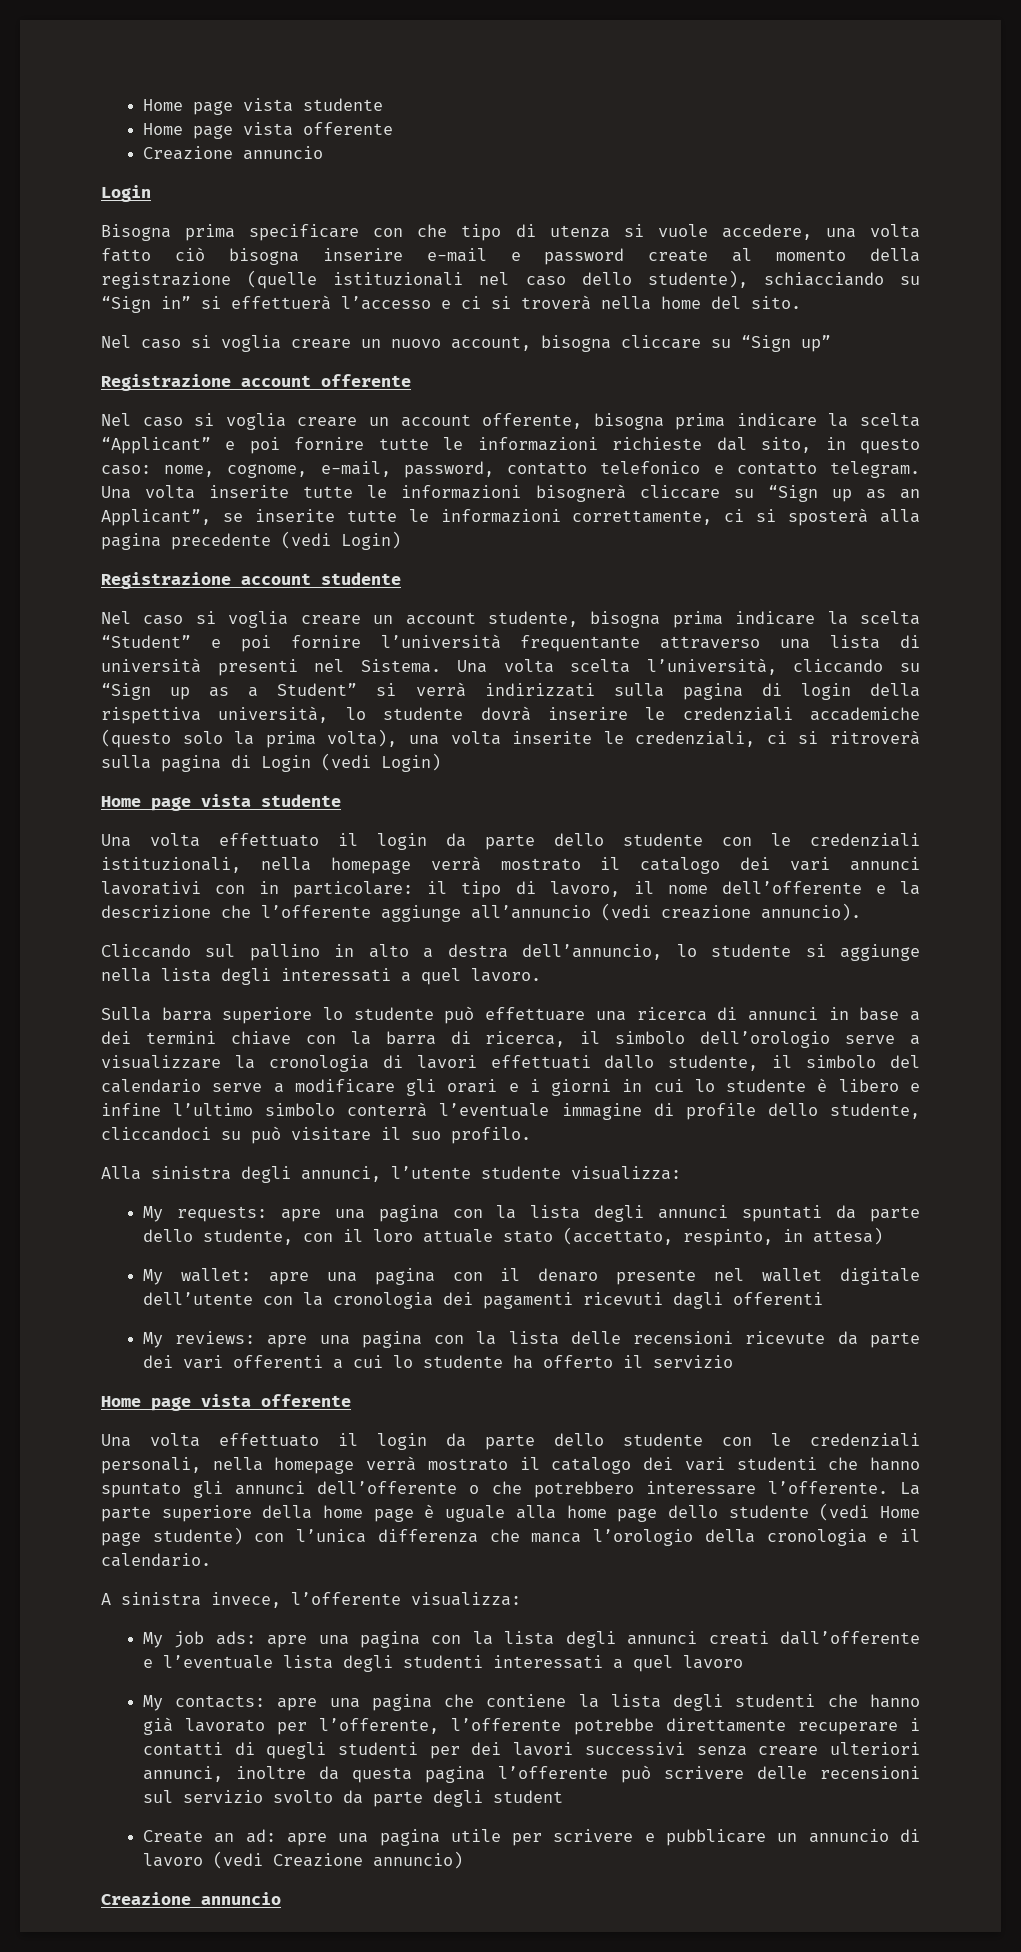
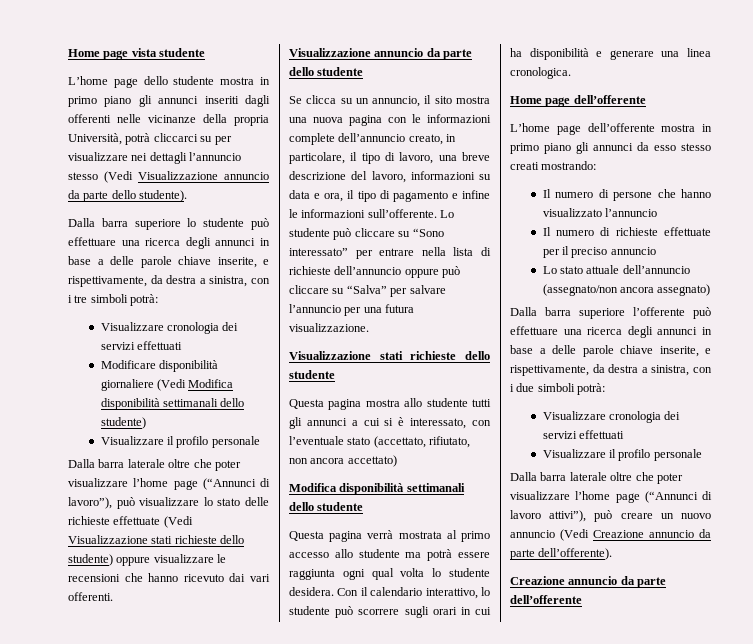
[142,98,383,115] [142,122,393,139] [142,146,323,160] [101,185,151,202] [101,224,920,241] [101,247,920,265] [101,270,920,289] [101,295,801,313] [101,335,831,352] [101,374,411,391] [101,413,921,430] [101,437,920,454] [101,461,920,478] [101,484,921,502] [101,508,920,526] [101,531,401,550] [101,572,401,589] [101,611,920,628] [101,634,921,652] [101,658,920,676] [101,682,921,700] [101,706,920,724] [101,729,921,748] [101,753,441,772] [101,794,341,811] [101,833,920,850] [101,856,921,874] [101,881,921,898] [101,903,861,922] [101,944,920,961] [101,968,541,985] [101,1007,151,1021] Home page vista studente // Home page vista offerente // Creazione annuncio // Login // Bisogna prima specificare con che tipo di utenza si vuole accedere, una volta fatto ciò bisogna inserire e-mail e password create al momento della registrazione (quelle istituzionali nel caso dello studente), schiacciando su “Sign in” si effettuerà l’accesso e ci si troverà nella home del sito. // Nel caso si voglia creare un nuovo account, bisogna cliccare su “Sign up” // Registrazione account offerente // Nel caso si voglia creare un account offerente, bisogna prima indicare la scelta “Applicant” e poi fornire tutte le informazioni richieste dal sito, in questo caso: nome, cognome, e-mail, password, contatto telefonico e contatto telegram. Una volta inserite tutte le informazioni bisognerà cliccare su “Sign up as an Applicant”, se inserite tutte le informazioni correttamente, ci si sposterà alla pagina precedente (vedi Login) // Registrazione account studente // Nel caso si voglia creare un account studente, bisogna prima indicare la scelta “Student” e poi fornire l’università frequentante attraverso una lista di università presenti nel Sistema. Una volta scelta l’università, cliccando su “Sign up as a Student” si verrà indirizzati sulla pagina di login della rispettiva università, lo studente dovrà inserire le credenziali accademiche (questo solo la prima volta), una volta inserite le credenziali, ci si ritroverà sulla pagina di Login (vedi Login) // Home page vista studente // Una volta effettuato il login da parte dello studente con le credenziali istituzionali, nella homepage verrà mostrato il catalogo dei vari annunci lavorativi con in particolare: il tipo di lavoro, il nome dell’offerente e la descrizione che l’offerente aggiunge all’annuncio (vedi creazione annuncio). // Cliccando sul pallino in alto a destra dell’annuncio, lo studente si aggiunge nella lista degli interessati a quel lavoro. // Sulla -> [68,48,206,60] [68,76,270,88] [68,95,270,107] [68,114,269,126] [68,133,232,145] [68,152,242,164] [68,171,269,183] [68,190,188,202] [68,218,95,227] Home page vista studente // L’home page dello studente mostra in primo piano gli annunci inseriti dagli offerenti nelle vicinanze della propria Università, potrà cliccarci su per visualizzare nei dettagli l’annuncio stesso (Vedi Visualizzazione annuncio da parte dello studente). // Dalla
[717,1007,921,1021] [101,1031,920,1048] [101,1055,920,1072] [101,1078,920,1096] [101,1102,920,1120] [101,1126,531,1144] [101,1166,681,1183] [142,1205,920,1222] [142,1227,883,1246] [142,1268,921,1285] [142,1292,823,1309] [142,1331,920,1348] [142,1355,733,1369] [101,1394,351,1411] [101,1433,920,1450] [101,1456,921,1474] [101,1481,920,1498] [101,1503,921,1522] [101,1527,921,1546] [101,1553,211,1567] [101,1592,521,1608] [142,1631,920,1648] [142,1655,743,1672] [142,1694,920,1711] [142,1717,921,1735] [142,1742,920,1759] [142,1765,920,1783] [142,1790,563,1807] [142,1829,920,1846] [142,1851,463,1869] [101,1892,281,1905] di annunci in base a dei termini chiave con la barra di ricerca, il simbolo dell’orologio serve a visualizzare la cronologia di lavori effettuati dallo studente, il simbolo del calendario serve a modificare gli orari e i giorni in cui lo studente è libero e infine l’ultimo simbolo conterrà l’eventuale immagine di profile dello studente, cliccandoci su può visitare il suo profilo. // Alla sinistra degli annunci, l’utente studente visualizza: // My requests: apre una pagina con la lista degli annunci spuntati da parte dello studente, con il loro attuale stato (accettato, respinto, in attesa) // My wallet: apre una pagina con il denaro presente nel wallet digitale dell’utente con la cronologia dei pagamenti ricevuti dagli offerenti // My reviews: apre una pagina con la lista delle recensioni ricevute da parte dei vari offerenti a cui lo studente ha offerto il servizio // Home page vista offerente // Una volta effettuato il login da parte dello studente con le credenziali personali, nella homepage verrà mostrato il catalogo dei vari studenti che hanno spuntato gli annunci dell’offerente o che potrebbero interessare l’offerente. La parte superiore della home page è uguale alla home page dello studente (vedi Home page studente) con l’unica differenza che manca l’orologio della cronologia e il calendario. // A sinistra invece, l’offerente visualizza: // My job ads: apre una pagina con la lista degli annunci creati dall’offerente e l’eventuale lista degli studenti interessati a quel lavoro // My contacts: apre una pagina che contiene la lista degli studenti che hanno già lavorato per l’offerente, l’offerente potrebbe direttamente recuperare i contatti di quegli studenti per dei lavori successivi senza creare ulteriori annunci, inoltre da questa pagina l’offerente può scrivere delle recensioni sul servizio svolto da parte degli student // Create an ad: apre una pagina utile per scrivere e pubblicare un annuncio di lavoro (vedi Creazione annuncio) // Creazione annuncio -> [185,237,270,249] [68,256,269,268] [68,275,270,287] [68,294,159,306] [100,322,239,334] [100,341,182,350] [100,360,218,372] [100,379,234,391] [100,398,245,410] [100,417,146,429] [100,436,260,448] [68,459,241,471] [68,478,270,490] [68,497,269,509] [68,516,193,528] [68,535,245,544] [68,554,227,566] [68,573,270,582] [68,592,113,601] [289,48,473,60] [289,67,364,76] [289,95,490,107] [289,114,491,126] [289,133,457,145] [289,152,490,164] [289,171,491,183] [289,190,490,202] [289,209,455,218] [289,228,444,240] [289,247,491,259] [289,266,461,278] [289,285,446,297] [289,304,415,316] [289,323,369,332] [289,351,490,360] [289,370,335,379] [289,398,491,410] [289,417,491,429] [289,436,471,448] [289,455,397,467] [289,483,465,495] [289,502,364,511] [289,530,490,542] [289,549,490,561] [289,568,490,580] [289,587,490,599] [289,606,491,618] [510,48,711,60] [510,67,571,79] [510,95,646,107] [510,123,712,135] [510,142,711,154] [510,161,597,170] [542,189,711,201] [542,208,657,217] [542,227,711,236] [542,246,656,258] [542,265,690,274] [542,284,711,296] [510,307,711,319] [510,326,712,338] [510,345,711,357] [510,364,712,376] [510,383,606,395] [542,411,681,423] [542,430,624,439] [542,449,702,461] [510,472,683,484] [510,491,712,503] [510,510,711,522] [510,529,711,541] [510,548,613,560] [510,576,667,588] [510,595,582,604] degli annunci in base a delle parole chiave inserite, e rispettivamente, da destra a sinistra, con i tre simboli potrà: // Visualizzare cronologia dei servizi effettuati // Modificare disponibilità giornaliere (Vedi Modifica disponibilità settimanali dello studente) // Visualizzare il profilo personale // Dalla barra laterale oltre che poter visualizzare l’home page (“Annunci di lavoro”), può visualizzare lo stato delle richieste effettuate (Vedi Visualizzazione stati richieste dello studente) oppure visualizzare le recensioni che hanno ricevuto dai vari offerenti. // Visualizzazione annuncio da parte dello studente // Se clicca su un annuncio, il sito mostra una nuova pagina con le informazioni complete dell’annuncio creato, in particolare, il tipo di lavoro, una breve descrizione del lavoro, informazioni su data e ora, il tipo di pagamento e infine le informazioni sull’offerente. Lo studente può cliccare su “Sono interessato” per entrare nella lista di richieste dell’annuncio oppure può cliccare su “Salva” per salvare l’annuncio per una futura visualizzazione. // Visualizzazione stati richieste dello studente // Questa pagina mostra allo studente tutti gli annunci a cui si è interessato, con l’eventuale stato (accettato, rifiutato, non ancora accettato) // Modifica disponibilità settimanali dello studente // Questa pagina verrà mostrata al primo accesso allo studente ma potrà essere raggiunta ogni qual volta lo studente desidera. Con il calendario interattivo, lo studente può scorrere sugli orari in cui ha disponibilità e generare una linea cronologica. // Home page dell’offerente // L’home page dell’offerente mostra in primo piano gli annunci da esso stesso creati mostrando: // Il numero di persone che hanno visualizzato l’annuncio // Il numero di richieste effettuate per il preciso annuncio // Lo stato attuale dell’annuncio (assegnato/non ancora assegnato) // Dalla barra superiore l’offerente può effettuare una ricerca degli annunci in base a delle parole chiave inserite, e rispettivamente, da destra a sinistra, con i due simboli potrà: // Visualizzare cronologia dei servizi effettuati // Visualizzare il profilo personale // Dalla barra laterale oltre che poter visualizzare l’home page (“Annunci di lavoro attivi”), può creare un nuovo annuncio (Vedi Creazione annuncio da parte dell’offerente). // Creazione annuncio da parte dell’offerente

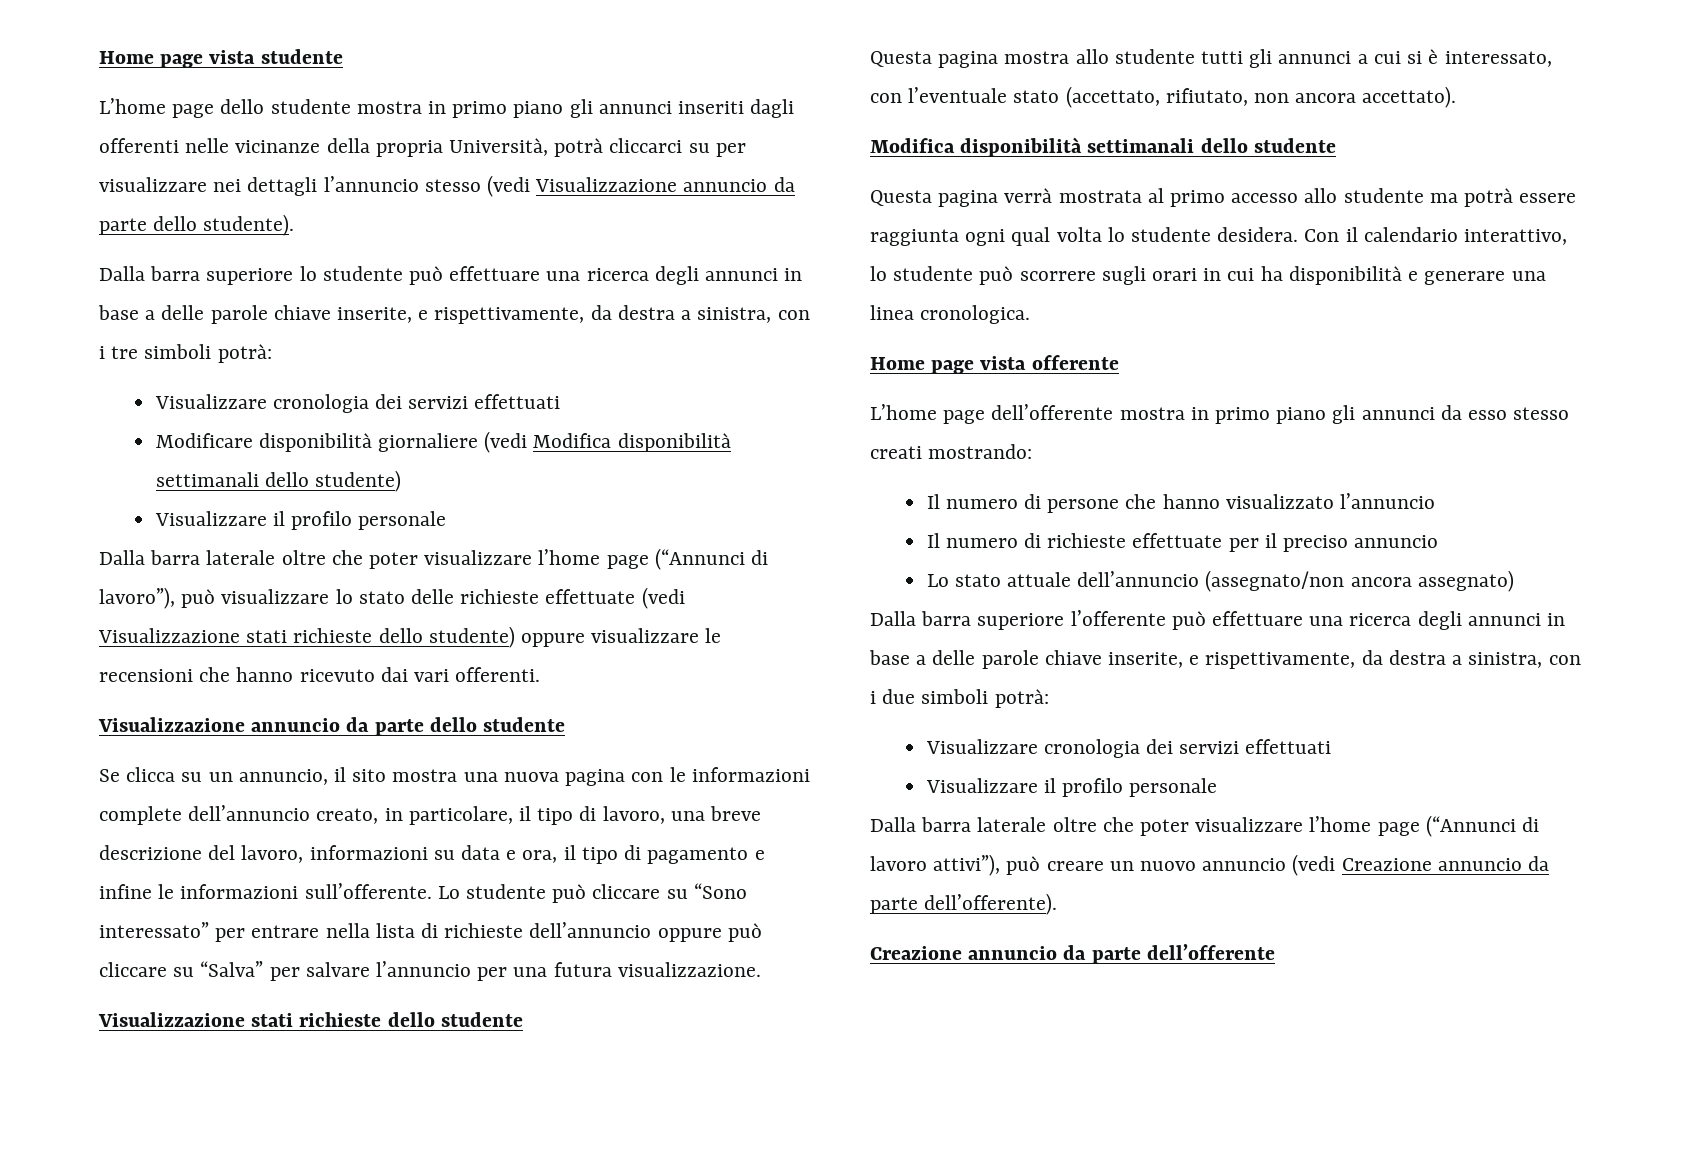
[104,171,133,183] (Vedi -> [487,175,531,197] (vedi
[156,379,186,391] (Vedi -> [484,431,528,453] (vedi
[163,516,193,528] (Vedi -> [641,587,685,609] (vedi
[347,455,397,467] accettato) -> [1362,86,1457,108] accettato).
[573,95,646,104] dell’offerente -> [980,355,1119,370] vista offerente
[560,529,589,541] (Vedi -> [1292,854,1336,876] (vedi

